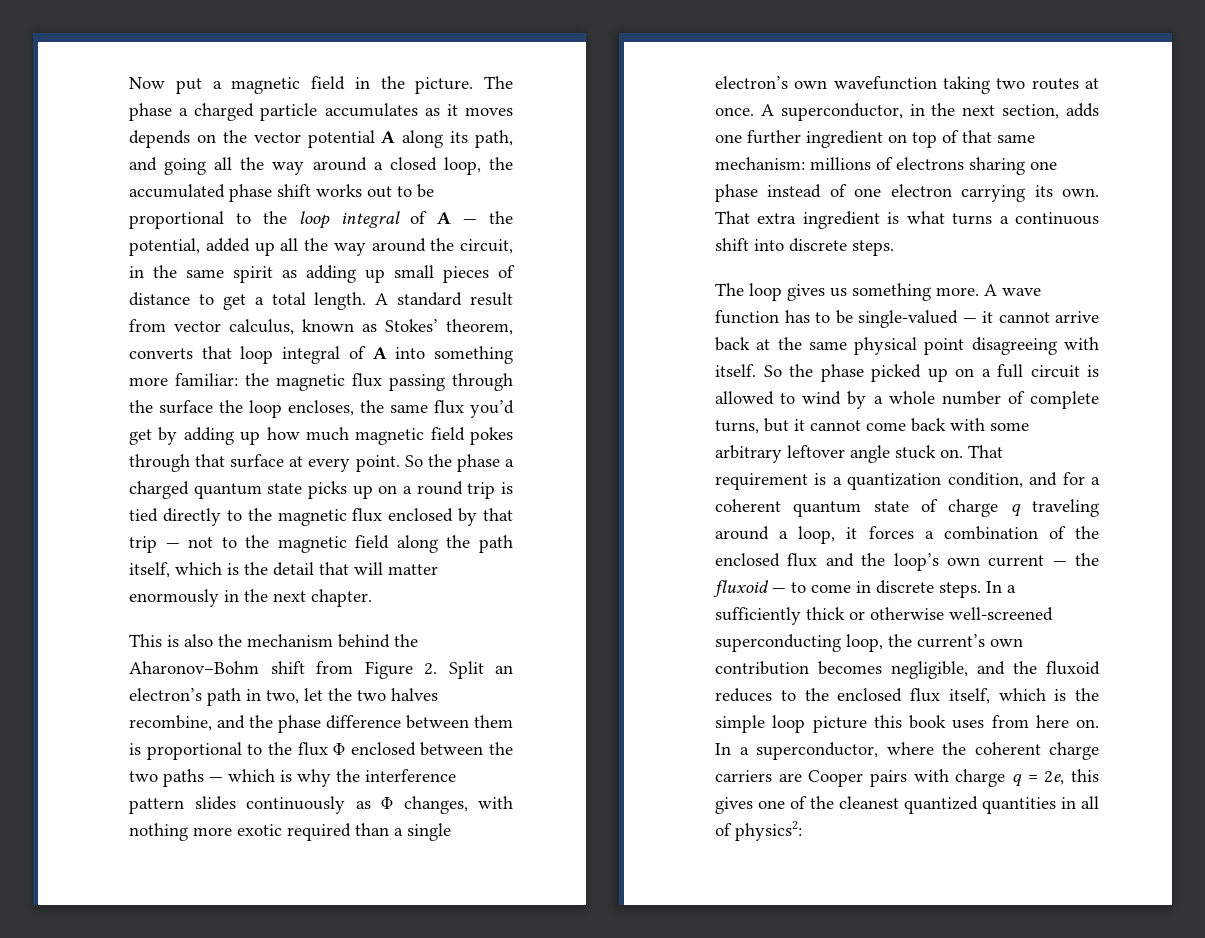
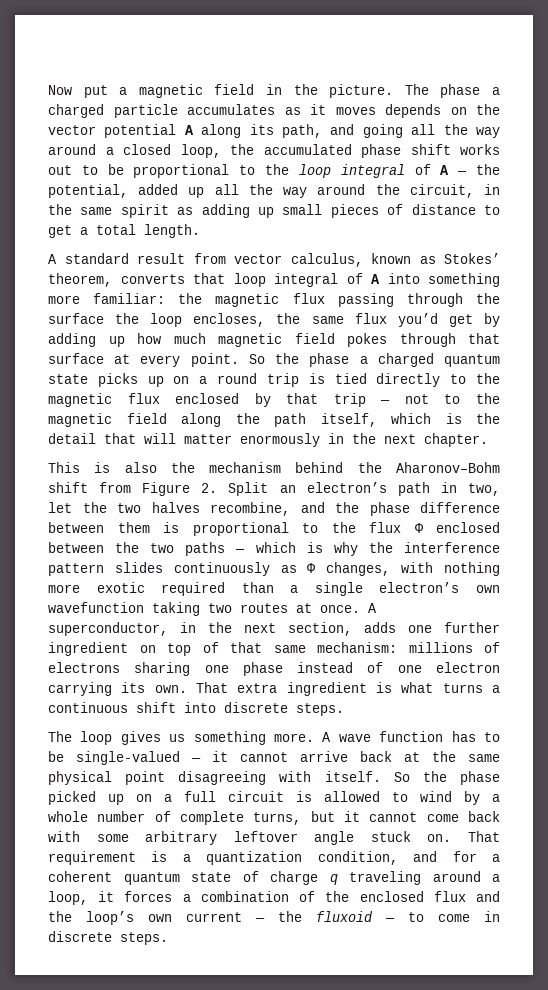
(367, 301) none -> (200, 231) //
[986,581,1016,593] [715,607,1053,625] [715,634,1023,652] [715,661,1100,679] [715,688,1099,704] [715,715,1099,733] [715,742,1099,760] [715,769,1099,787] [715,796,1099,814] [715,821,802,841] In a sufficiently thick or otherwise well-screened superconducting loop, the current’s own contribution becomes negligible, and the fluxoid reduces to the enclosed flux itself, which is the simple loop picture this book uses from here on. In a superconductor, where the coherent charge carriers are Cooper pairs with charge q = 2e, this gives one of the cleanest quantized quantities in all of physics2: -> (168, 938) none

